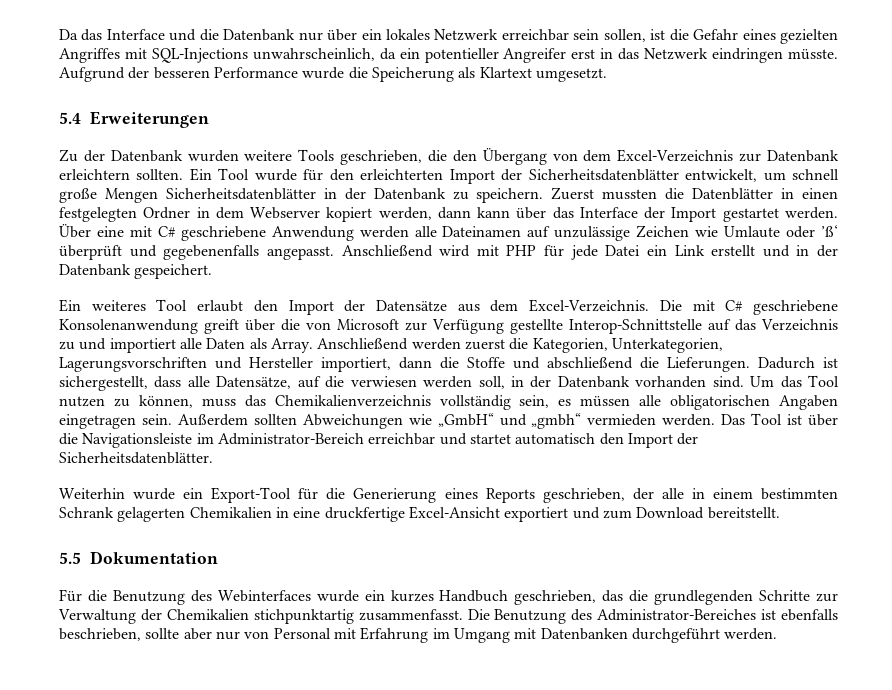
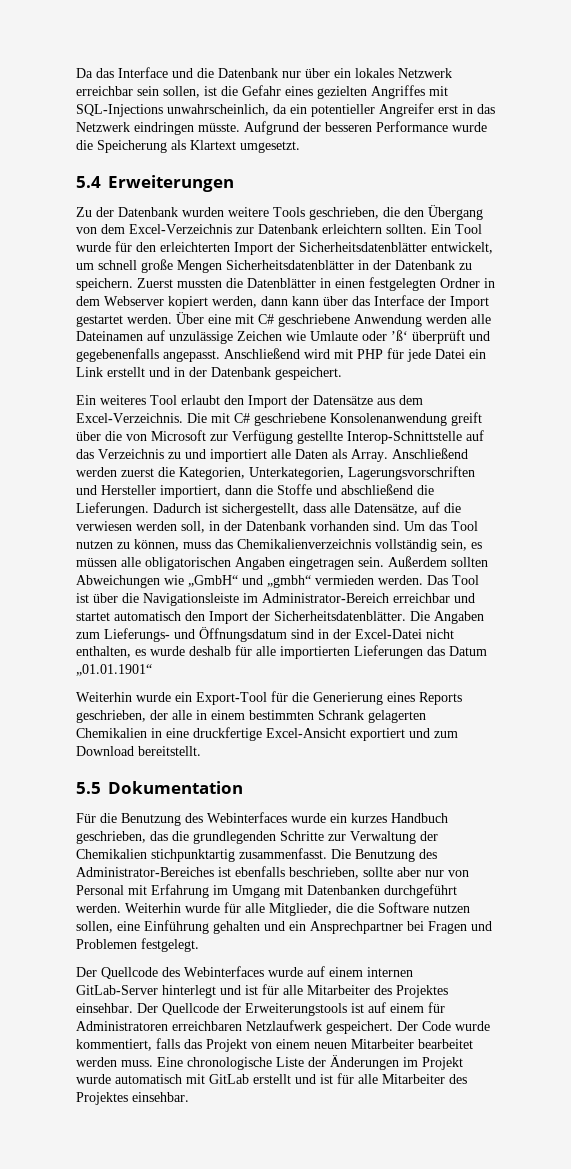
(213, 458) none -> [410,611,484,624] [76,627,454,642] [76,645,487,659] [76,664,152,676] Die Angaben zum Lieferungs- und Öffnungsdatum sind in der Excel-Datei nicht enthalten, es wurde deshalb für alle importierten Lieferungen das Datum „01.01.1901“
(778, 634) none -> [125,902,470,916] [76,920,492,934] [76,938,199,952] [76,966,413,979] [76,984,448,998] [76,1002,445,1016] [76,1020,490,1034] [76,1038,473,1052] [76,1055,463,1070] [76,1073,467,1084] [76,1092,189,1105] Weiterhin wurde für alle Mitglieder, die die Software nutzen sollen, eine Einführung gehalten und ein Ansprechpartner bei Fragen und Problemen festgelegt. // Der Quellcode des Webinterfaces wurde auf einem internen GitLab-Server hinterlegt und ist für alle Mitarbeiter des Projektes einsehbar. Der Quellcode der Erweiterungstools ist auf einem für Administratoren erreichbaren Netzlaufwerk gespeichert. Der Code wurde kommentiert, falls das Projekt von einem neuen Mitarbeiter bearbeitet werden muss. Eine chronologische Liste der Änderungen im Projekt wurde automatisch mit GitLab erstellt und ist für alle Mitarbeiter des Projektes einsehbar.

